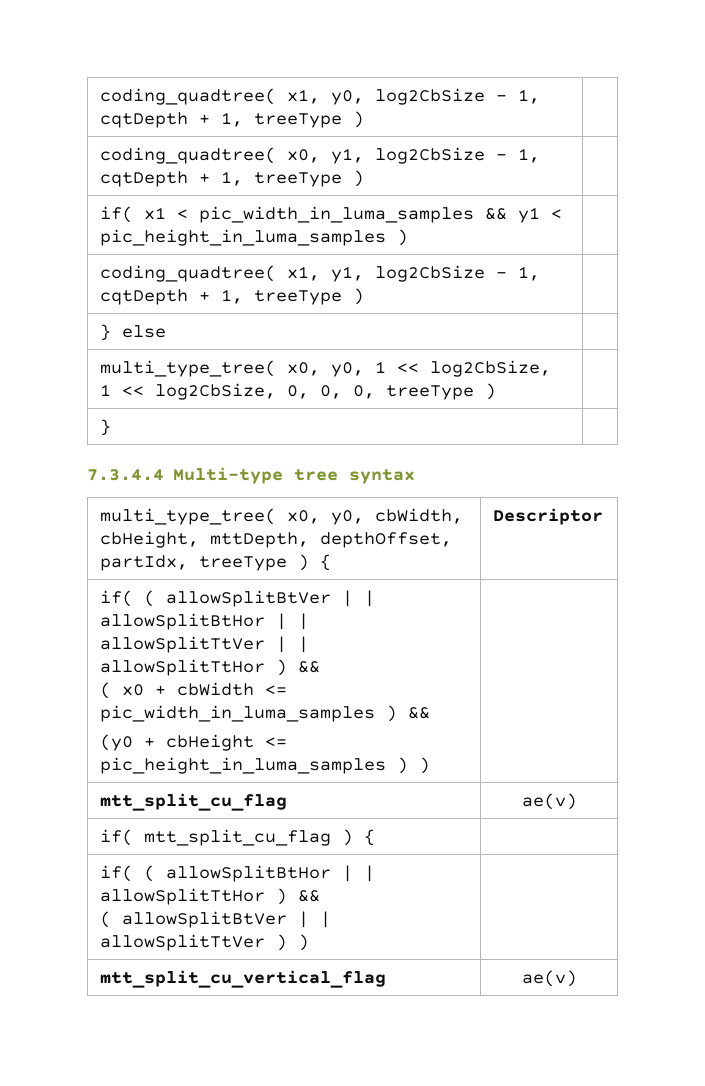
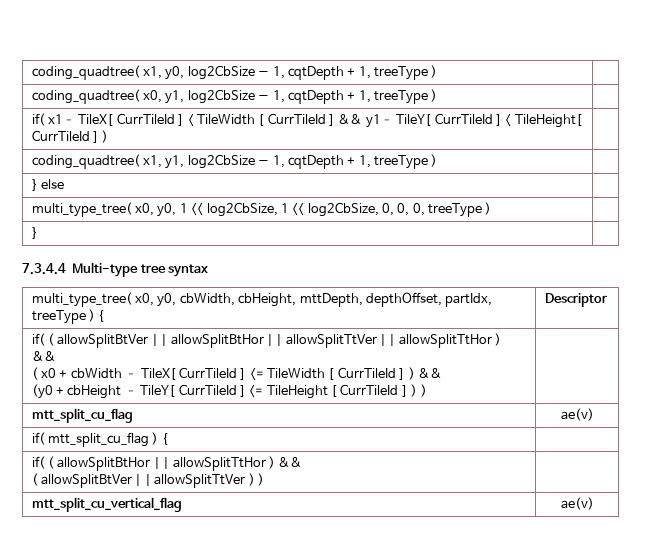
[143,206,562,223] [99,229,386,246] x1 < pic_width_in_luma_samples && y1 < pic_height_in_luma_samples -> [48,113,582,128] [31,130,100,143] x1– TileX[ CurrTileId ] < TileWidth [ CurrTileId ] && y1– TileY[ CurrTileId ] < TileHeight[ CurrTileId ]
[264,685,287,695] [99,705,375,722] <= pic_width_in_luma_samples -> [125,367,406,381] – TileX[ CurrTileId ] <= TileWidth [ CurrTileId ]
[264,737,287,747] [99,757,386,774] <= pic_height_in_luma_samples -> [124,384,408,399] – TileY[ CurrTileId ] <= TileHeight [ CurrTileId ]

